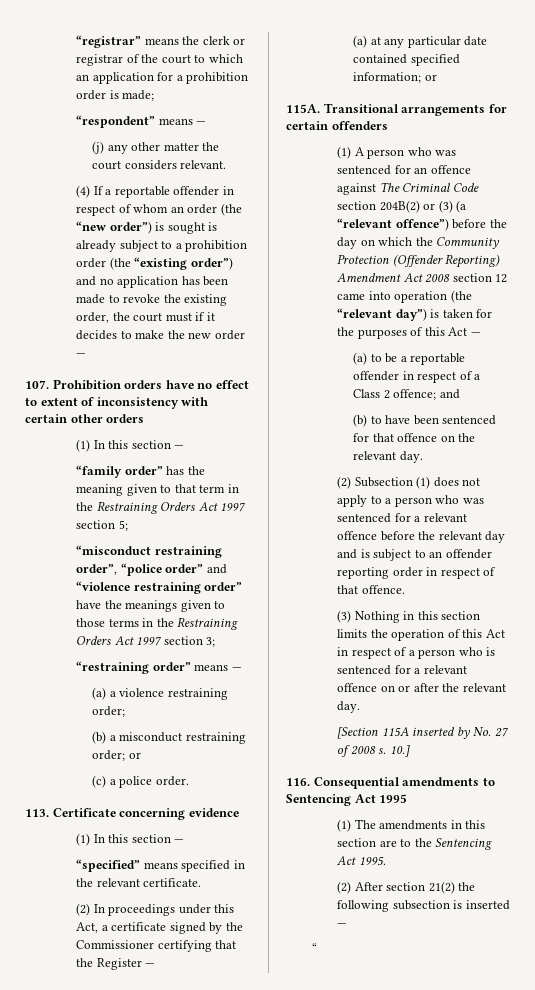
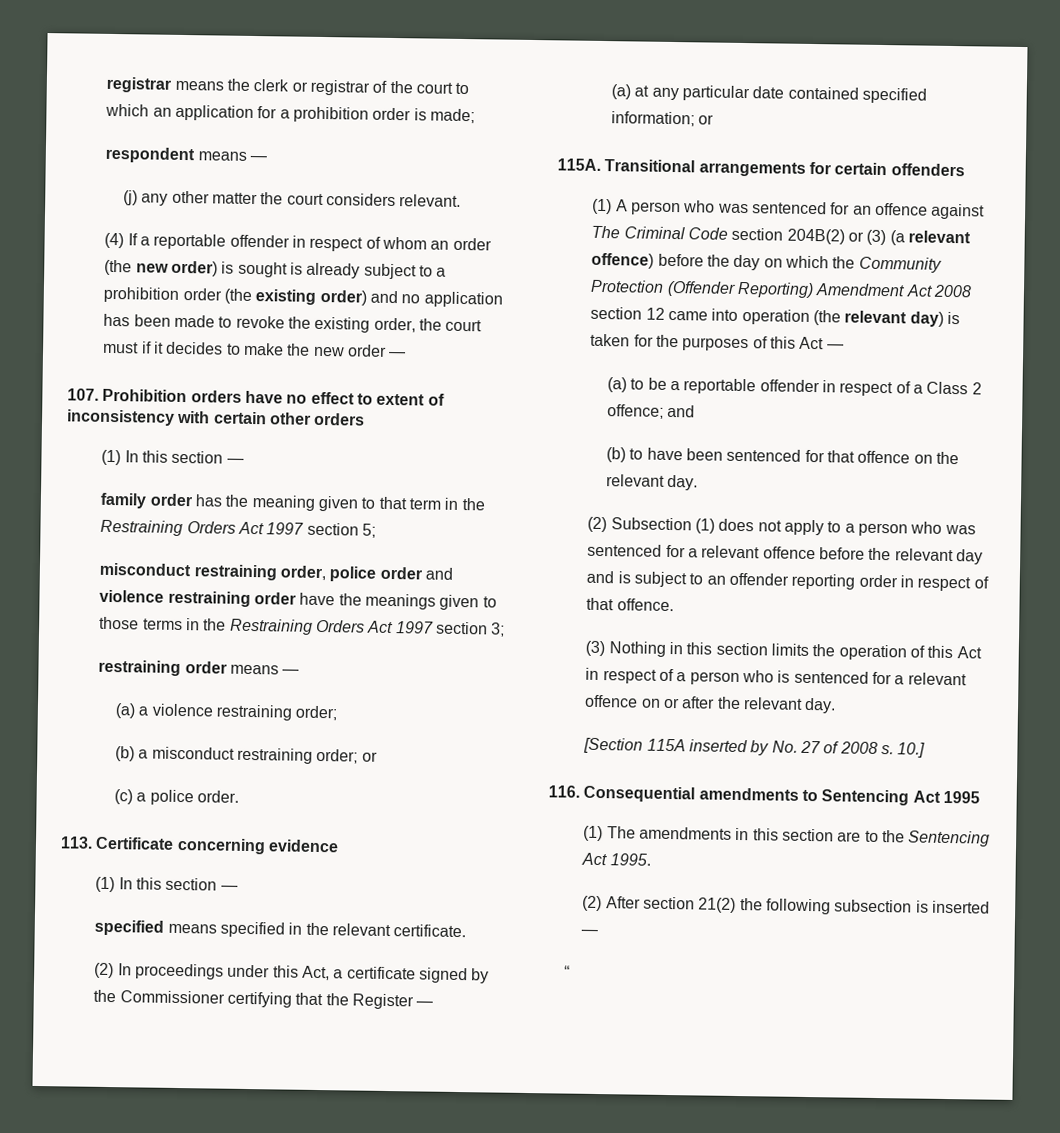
[76,35,142,48] “registrar” -> [106,76,172,93] registrar
[76,115,156,128] “respondent” -> [105,146,196,164] respondent
[76,221,152,234] “new order”) -> [135,260,218,277] new order)
[134,257,233,270] “existing order”) -> [255,289,367,306] existing order)
[76,465,163,478] “family order” -> [100,492,193,509] family order
[76,545,222,558] [76,563,227,576] [76,581,243,594] “misconduct restraining order”, “police order” and “violence restraining order” -> [99,562,453,582] [99,589,296,608] misconduct restraining order, police order and violence restraining order
[76,661,191,674] “restraining order” -> [98,659,227,677] restraining order
[76,859,141,872] “specified” -> [94,919,165,936] specified
[337,218,449,231] “relevant offence”) -> [907,230,971,244] [591,252,655,269] relevant offence)
[337,308,427,321] “relevant day”) -> [844,310,944,327] relevant day)

